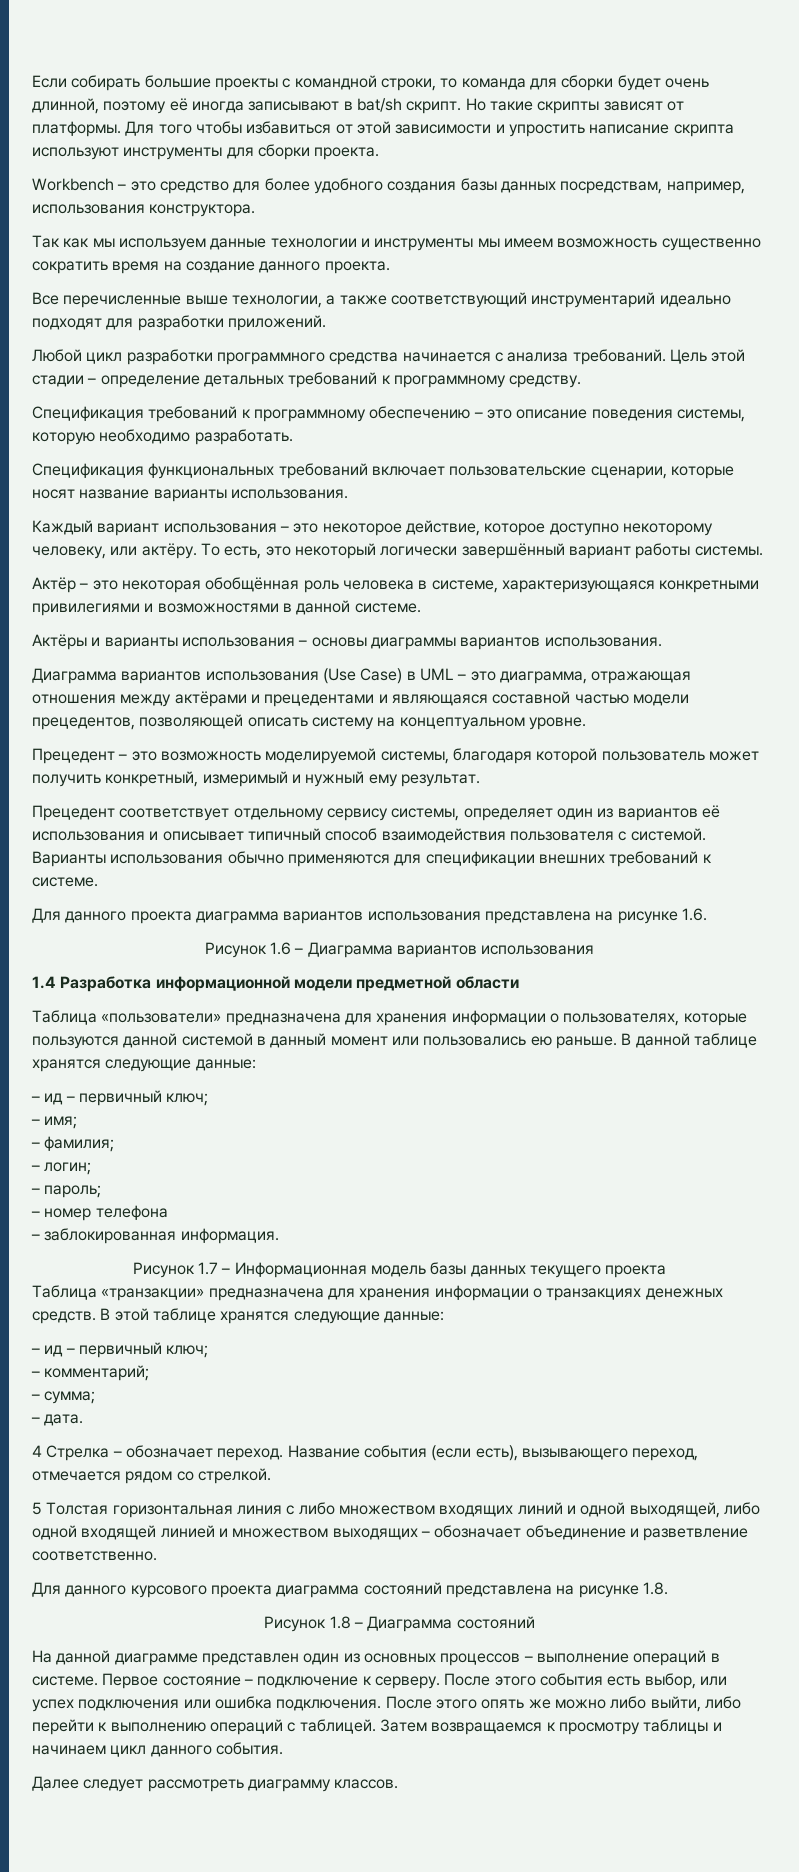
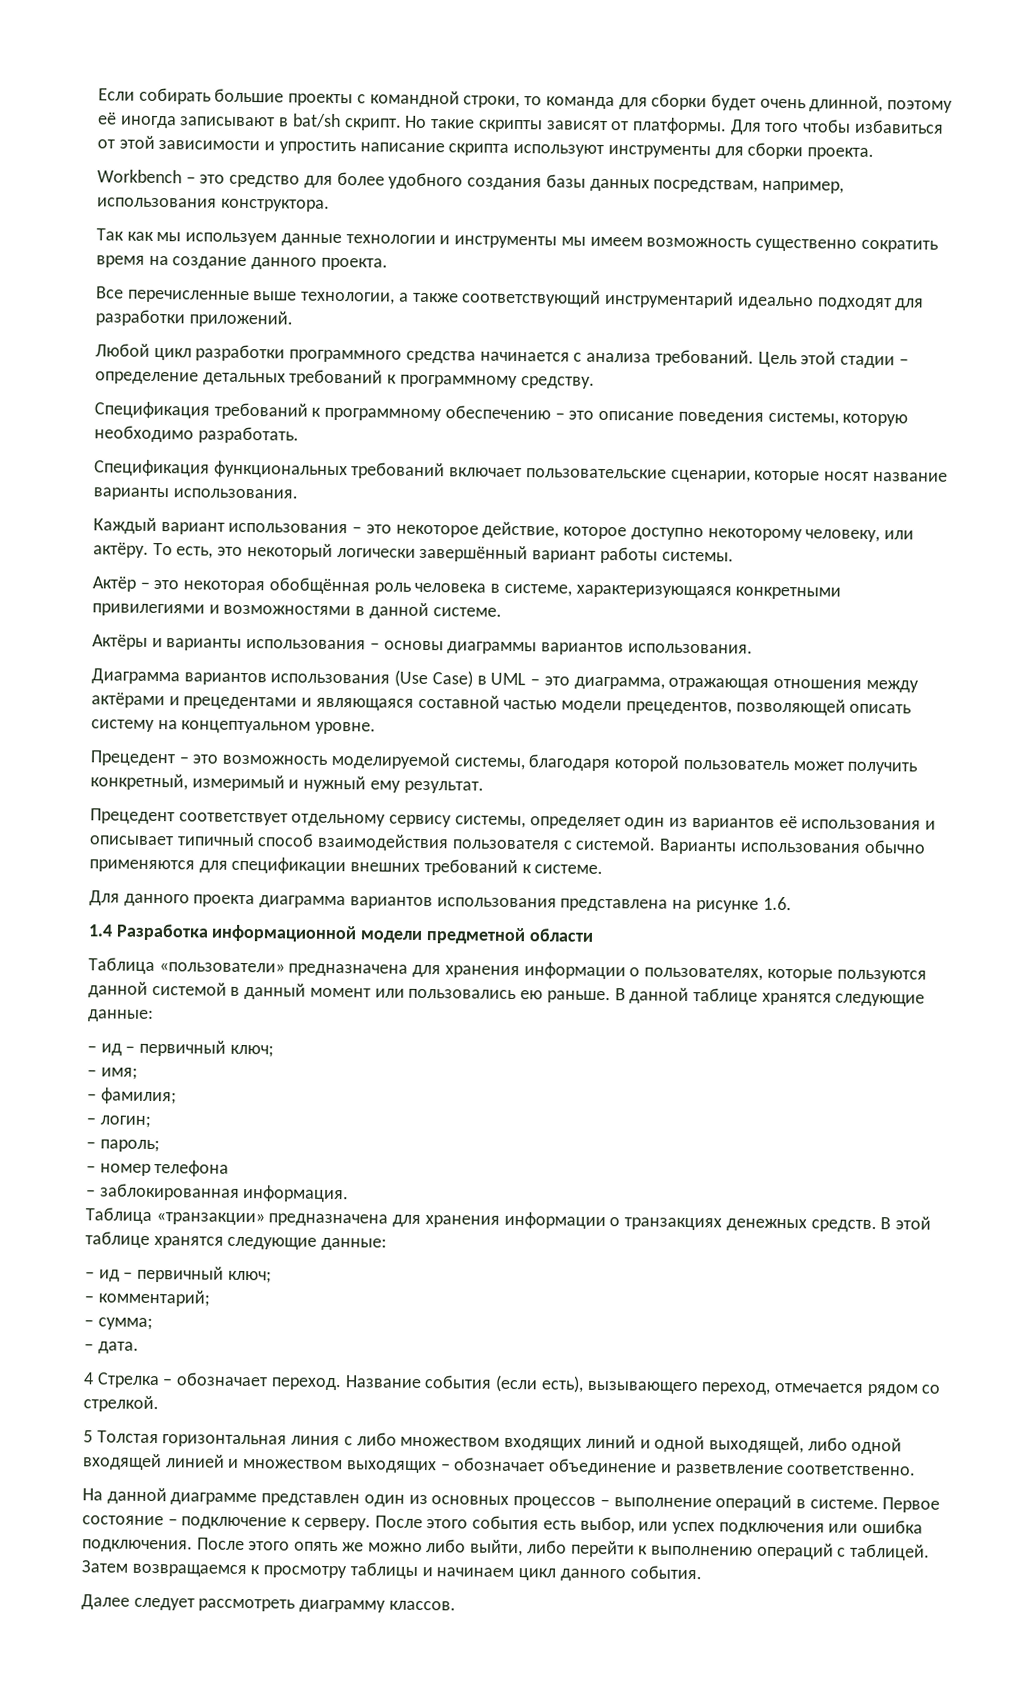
[204,942,595,958] // Рисунок 1.6 – Диаграмма вариантов использования -> (792, 903) none
[132,1262,667,1278] // Рисунок 1.7 – Информационная модель базы данных текущего проекта -> (350, 1194) none
[32,1582,668,1598] [264,1616,535,1632] // Для данного курсового проекта диаграмма состояний представлена на рисунке 1.8. // Рисунок 1.8 – Диаграмма состояний -> (917, 1470) none

